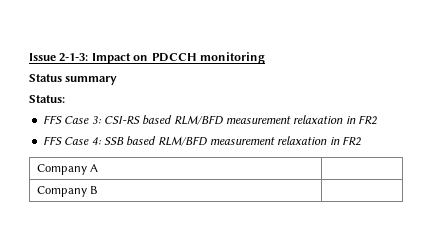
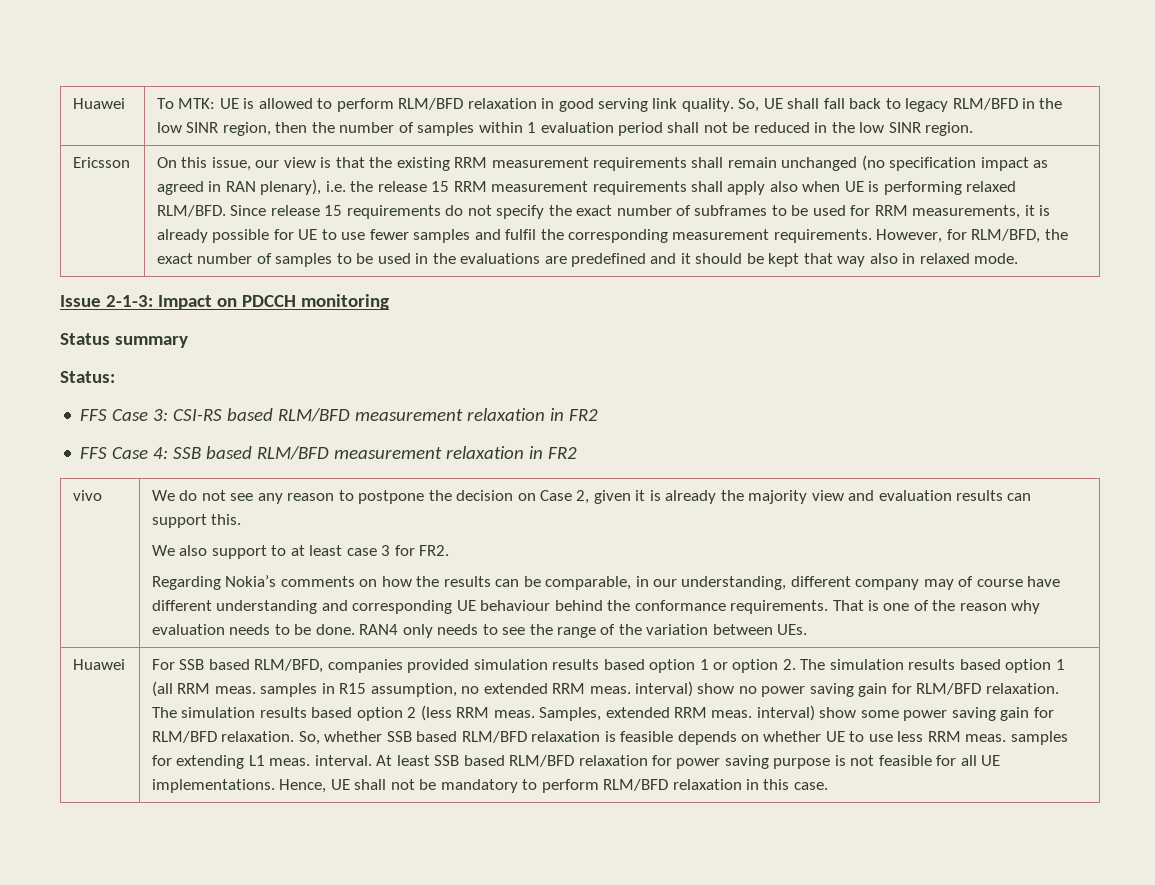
(29, 57) none -> [73,98,126,109] [157,98,1063,112] [157,122,974,136] [73,157,131,168] [157,155,1049,171] [157,179,1017,195] [157,205,1051,219] [157,229,1068,243] [157,253,1019,267] Huawei | To MTK: UE is allowed to perform RLM/BFD relaxation in good serving link quality. So, UE shall fall back to legacy RLM/BFD in the low SINR region, then the number of samples within 1 evaluation period shall not be reduced in the low SINR region. // Ericsson | On this issue, our view is that the existing RRM measurement requirements shall remain unchanged (no specification impact as agreed in RAN plenary), i.e. the release 15 RRM measurement requirements shall apply also when UE is performing relaxed RLM/BFD. Since release 15 requirements do not specify the exact number of subframes to be used for RRM measurements, it is already possible for UE to use fewer samples and fulfil the corresponding measurement requirements. However, for RLM/BFD, the exact number of samples to be used in the evaluations are predefined and it should be kept that way also in relaxed mode. //
[36,164,99,175] [36,186,99,197] Company A | // Company B | -> [73,490,103,501] [152,490,1032,504] [152,514,242,528] [152,545,450,559] [152,575,1061,590] [152,600,1041,614] [152,624,808,638] [73,659,126,670] [152,659,1065,673] [152,681,1059,697] [152,705,1054,721] [152,731,1068,745] [152,755,1001,769] [152,779,828,793] vivo | We do not see any reason to postpone the decision on Case 2, given it is already the majority view and evaluation results can support this. // We also support to at least case 3 for FR2. // Regarding Nokia’s comments on how the results can be comparable, in our understanding, different company may of course have different understanding and corresponding UE behaviour behind the conformance requirements. That is one of the reason why evaluation needs to be done. RAN4 only needs to see the range of the variation between UEs. // Huawei | For SSB based RLM/BFD, companies provided simulation results based option 1 or option 2. The simulation results based option 1 (all RRM meas. samples in R15 assumption, no extended RRM meas. interval) show no power saving gain for RLM/BFD relaxation. The simulation results based option 2 (less RRM meas. Samples, extended RRM meas. interval) show some power saving gain for RLM/BFD relaxation. So, whether SSB based RLM/BFD relaxation is feasible depends on whether UE to use less RRM meas. samples for extending L1 meas. interval. At least SSB based RLM/BFD relaxation for power saving purpose is not feasible for all UE implementations. Hence, UE shall not be mandatory to perform RLM/BFD relaxation in this case.

